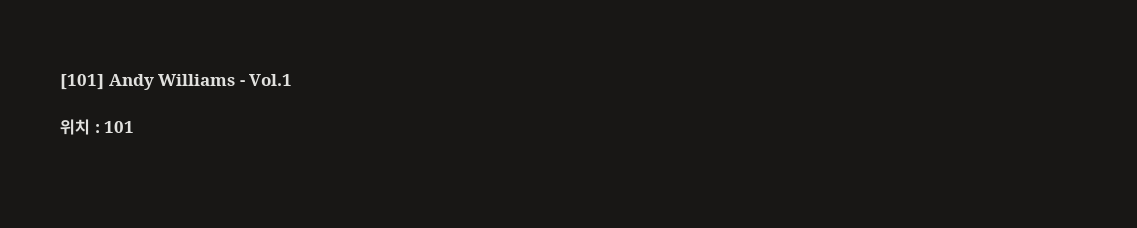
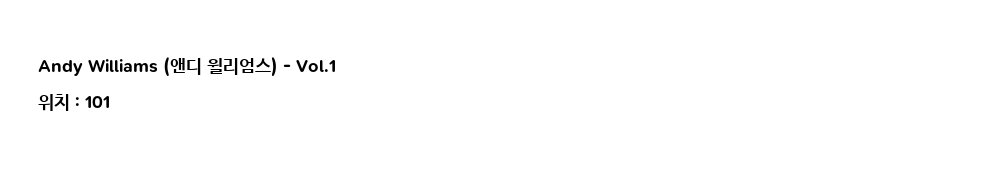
[60,74,104,90] [101] -> (38, 68) none
(236, 80) none -> [163,56,278,77] (앤디 윌리엄스)

